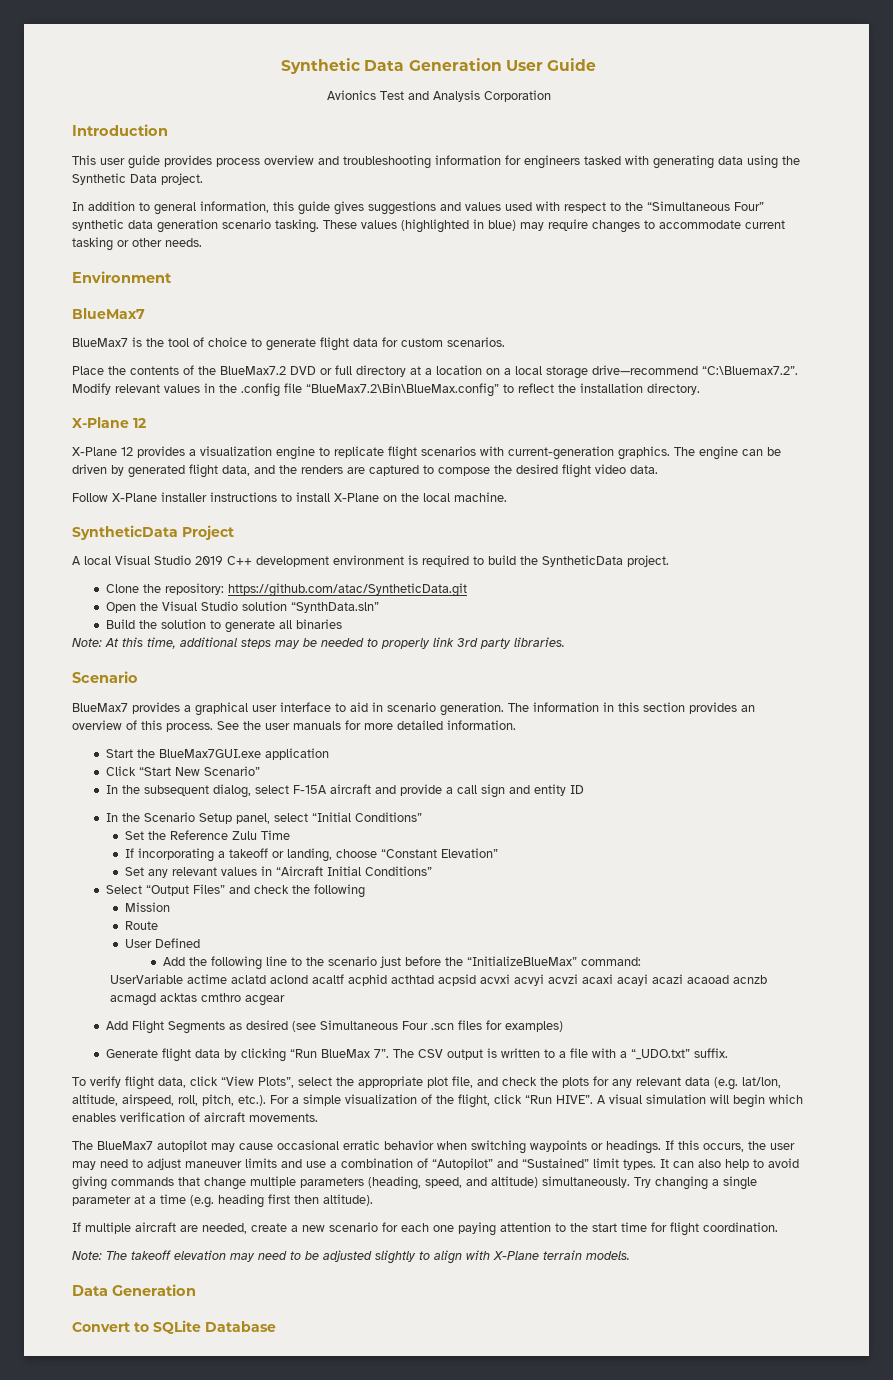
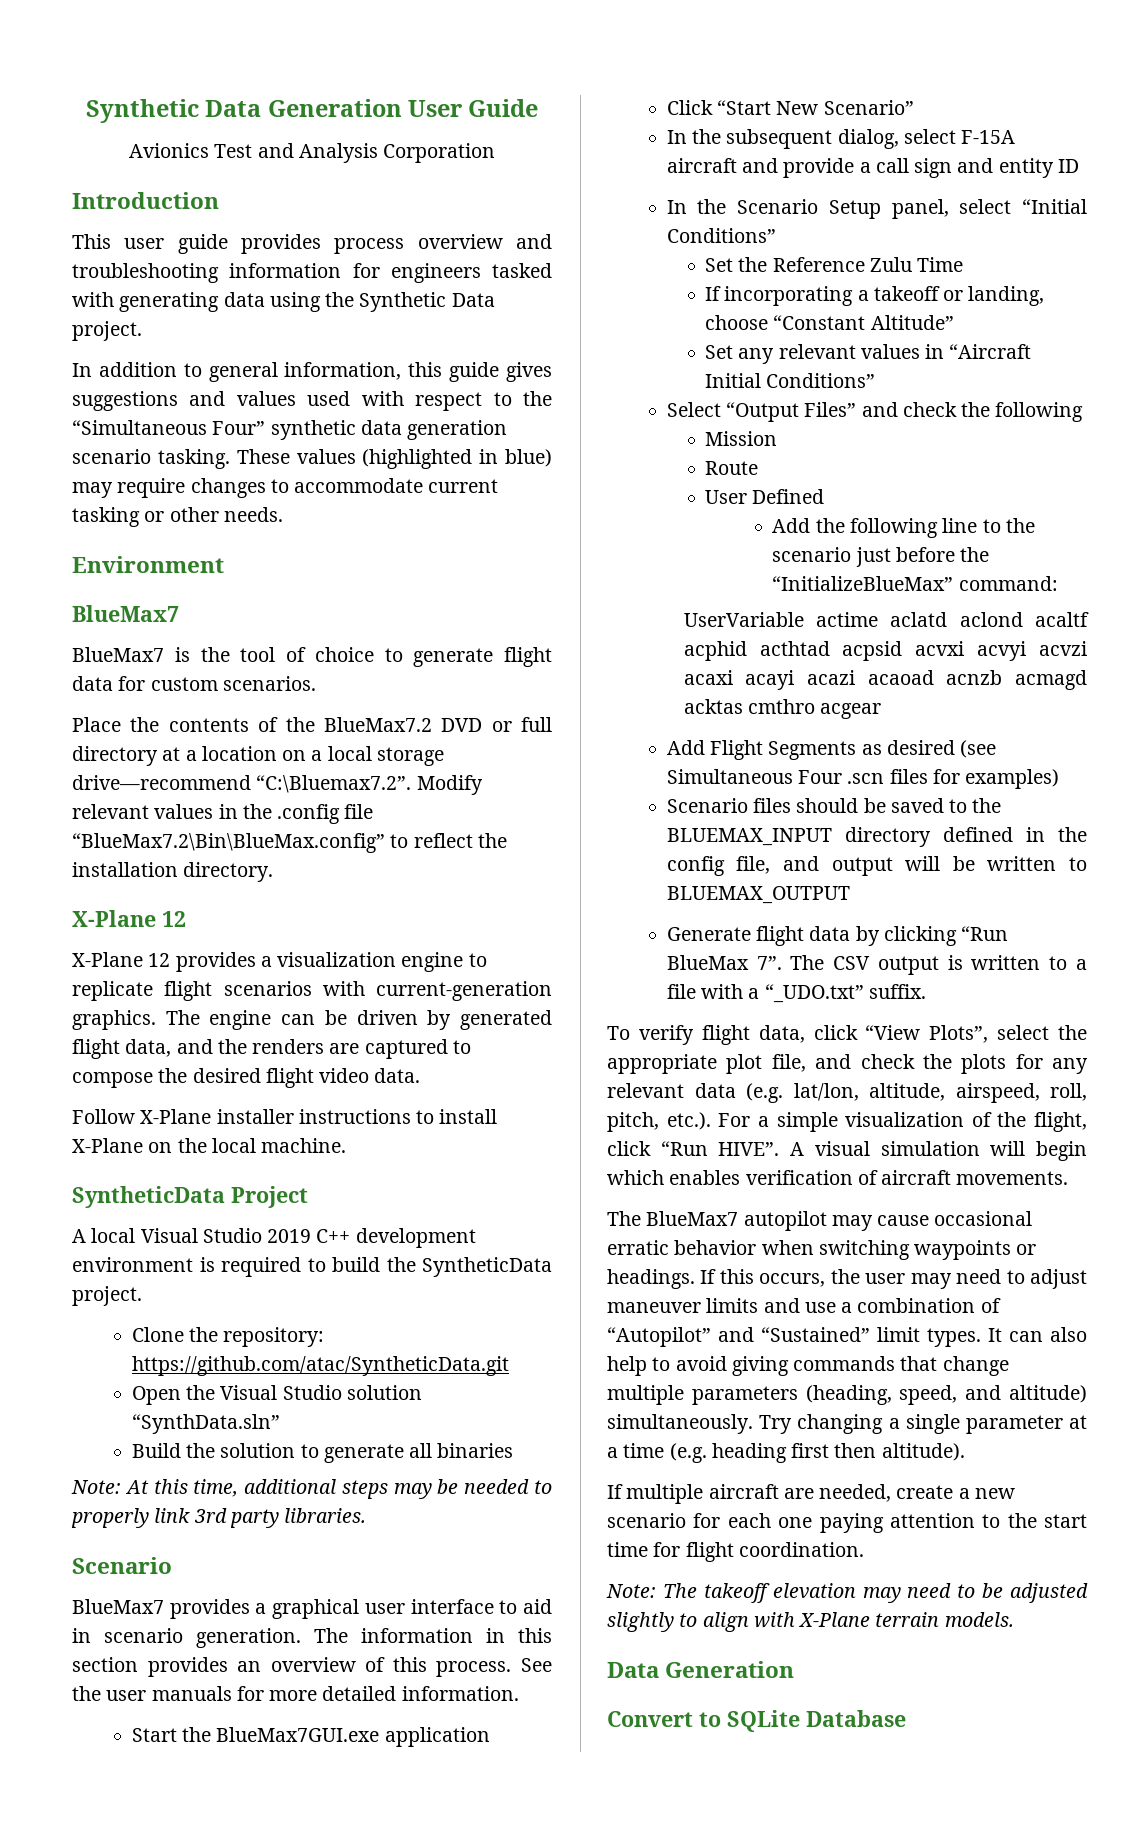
[440,848,498,858] Elevation” -> [870,315,954,330] Altitude”
(563, 1026) none -> [666,798,1002,813] [666,827,1087,847] [666,856,1087,876] [666,886,850,904] // Scenario files should be saved to the BLUEMAX_INPUT directory defined in the config file, and output will be written to BLUEMAX_OUTPUT

